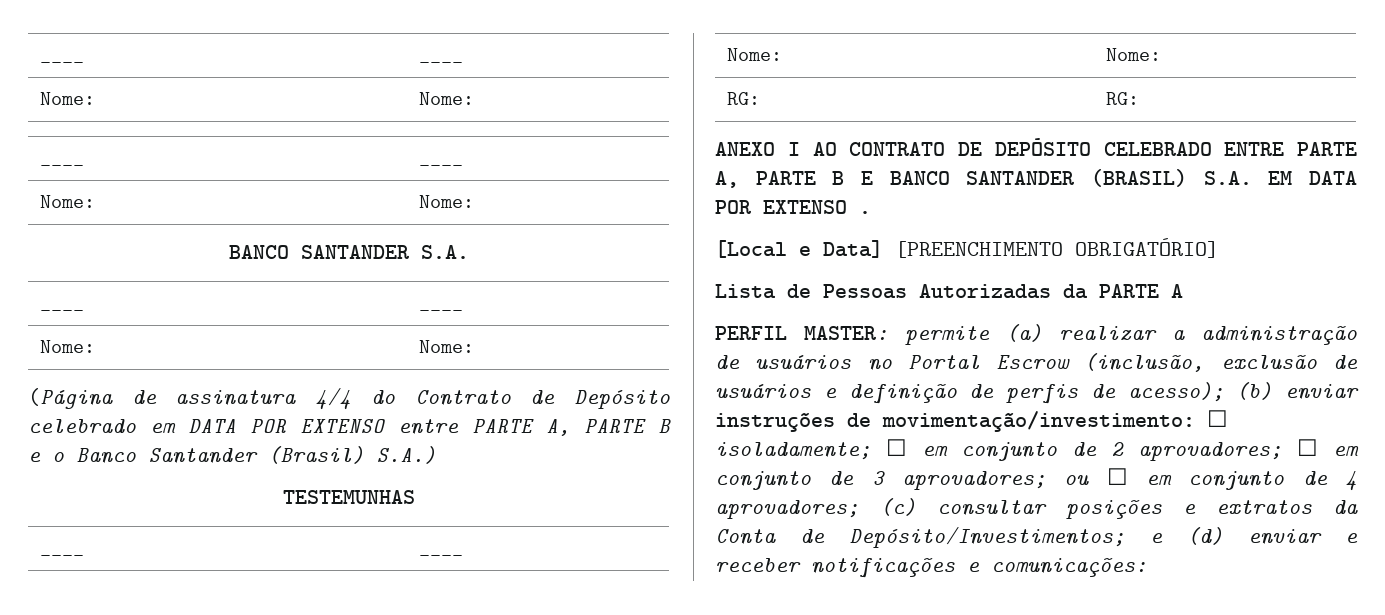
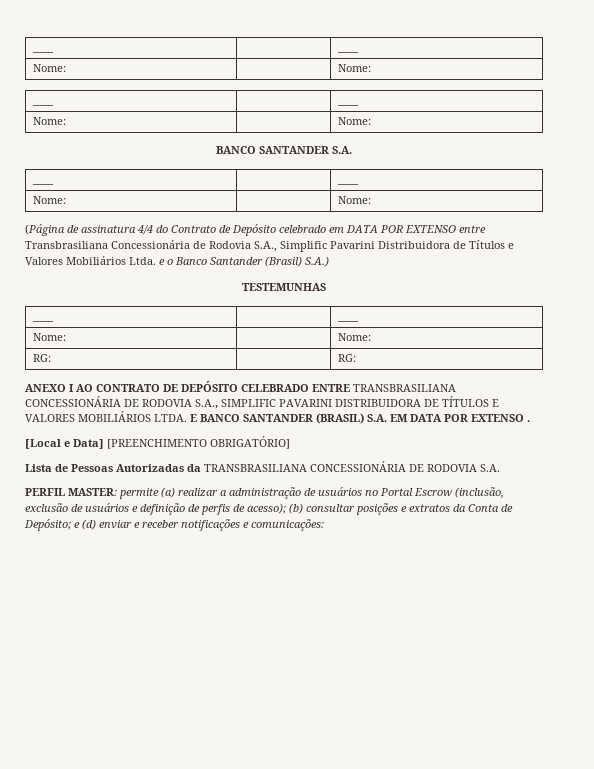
[472,419,671,436] PARTE A, PARTE B -> [25,240,514,252] [25,256,156,265] Transbrasiliana Concessionária de Rodovia S.A., Simplific Pavarini Distribuidora de Títulos e Valores Mobiliários Ltda.
[1297,142,1357,156] [715,171,845,188] PARTE A, PARTE B -> [353,384,456,392] [25,396,499,409] [25,411,187,422] TRANSBRASILIANA CONCESSIONÁRIA DE RODOVIA S.A., SIMPLIFIC PAVARINI DISTRIBUIDORA DE TÍTULOS E VALORES MOBILIÁRIOS LTDA.
[1099,284,1183,298] PARTE A -> [204,461,500,472] TRANSBRASILIANA CONCESSIONÁRIA DE RODOVIA S.A.
[1285,384,1359,400] [715,410,1228,432] [715,439,1359,461] [715,468,1357,491] [715,498,916,519] enviar instruções de movimentação/investimento: ☐ isoladamente; ☐ em conjunto de 2 aprovadores; ☐ em conjunto de 3 aprovadores; ou ☐ em conjunto de 4 aprovadores; (c) -> (303, 508) none
[849,527,1125,548] Depósito/Investimentos; -> [24,519,71,531] Depósito;

